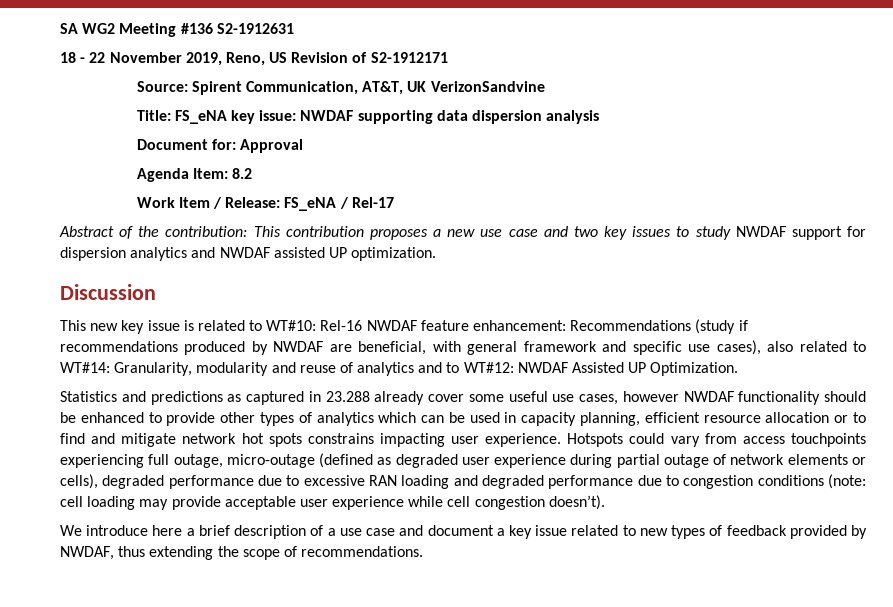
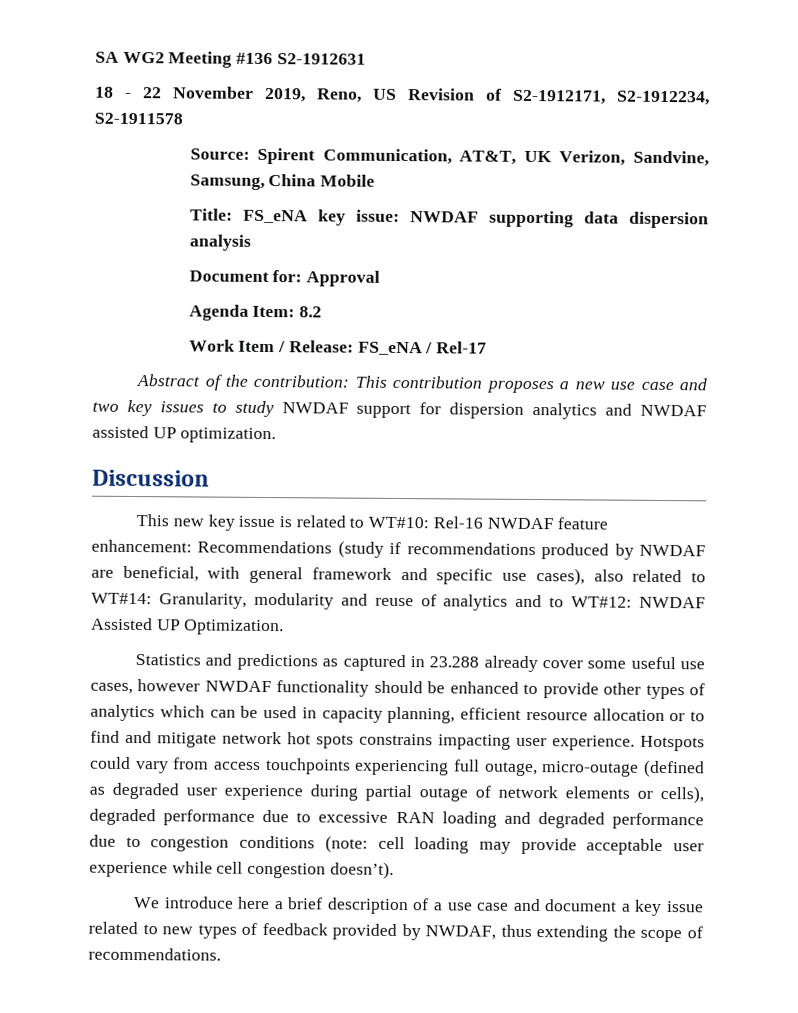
[370,52,448,63] S2-1912171 -> [513,89,710,106] [94,112,183,125] S2-1912171, S2-1912234, S2-1911578
[430,81,545,92] VerizonSandvine -> [559,150,710,167] [189,174,376,190] Verizon, Sandvine, Samsung, China Mobile

